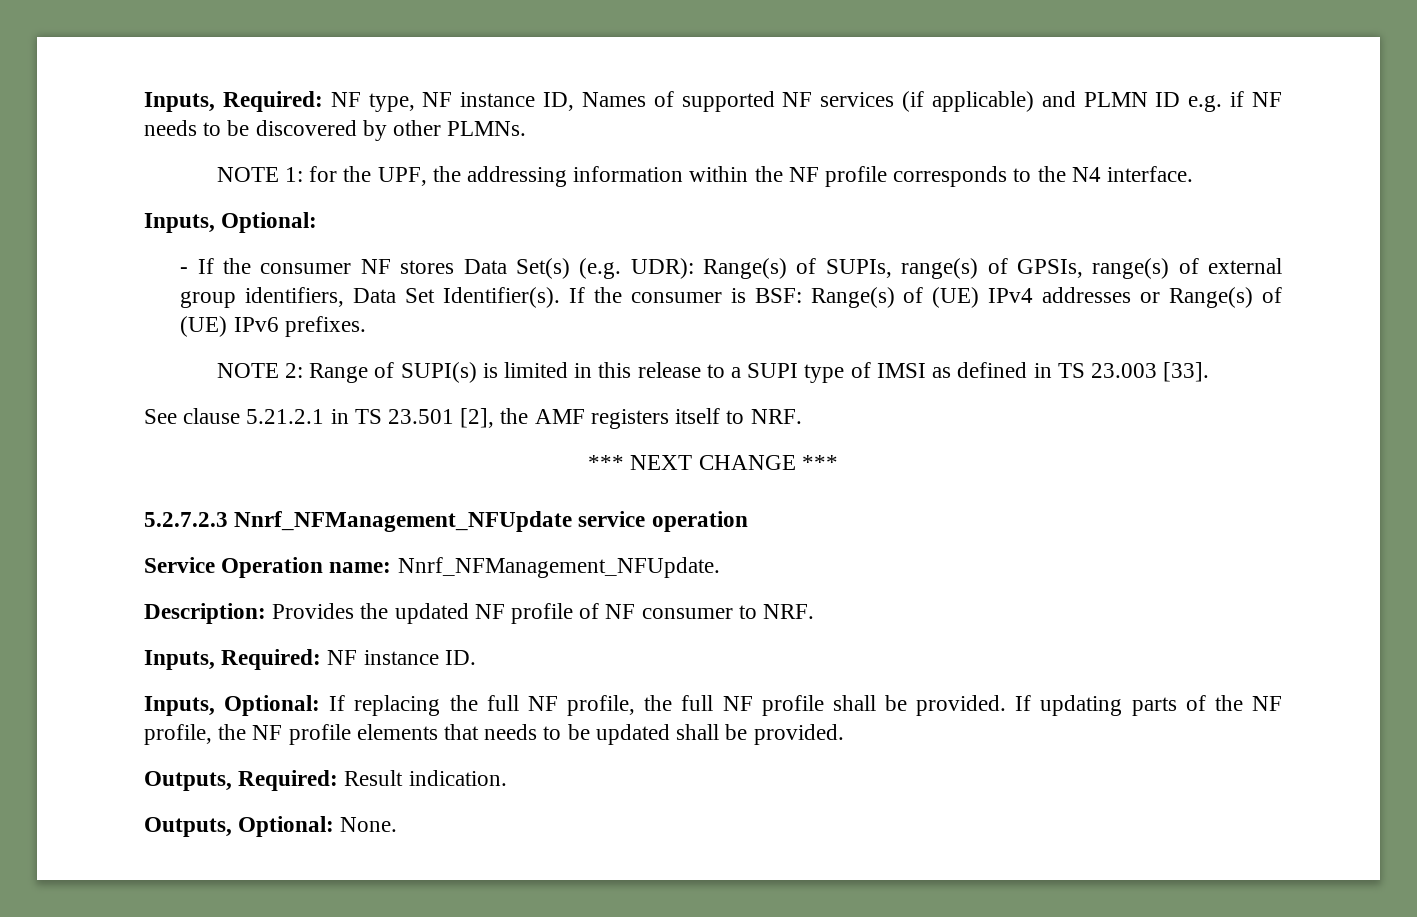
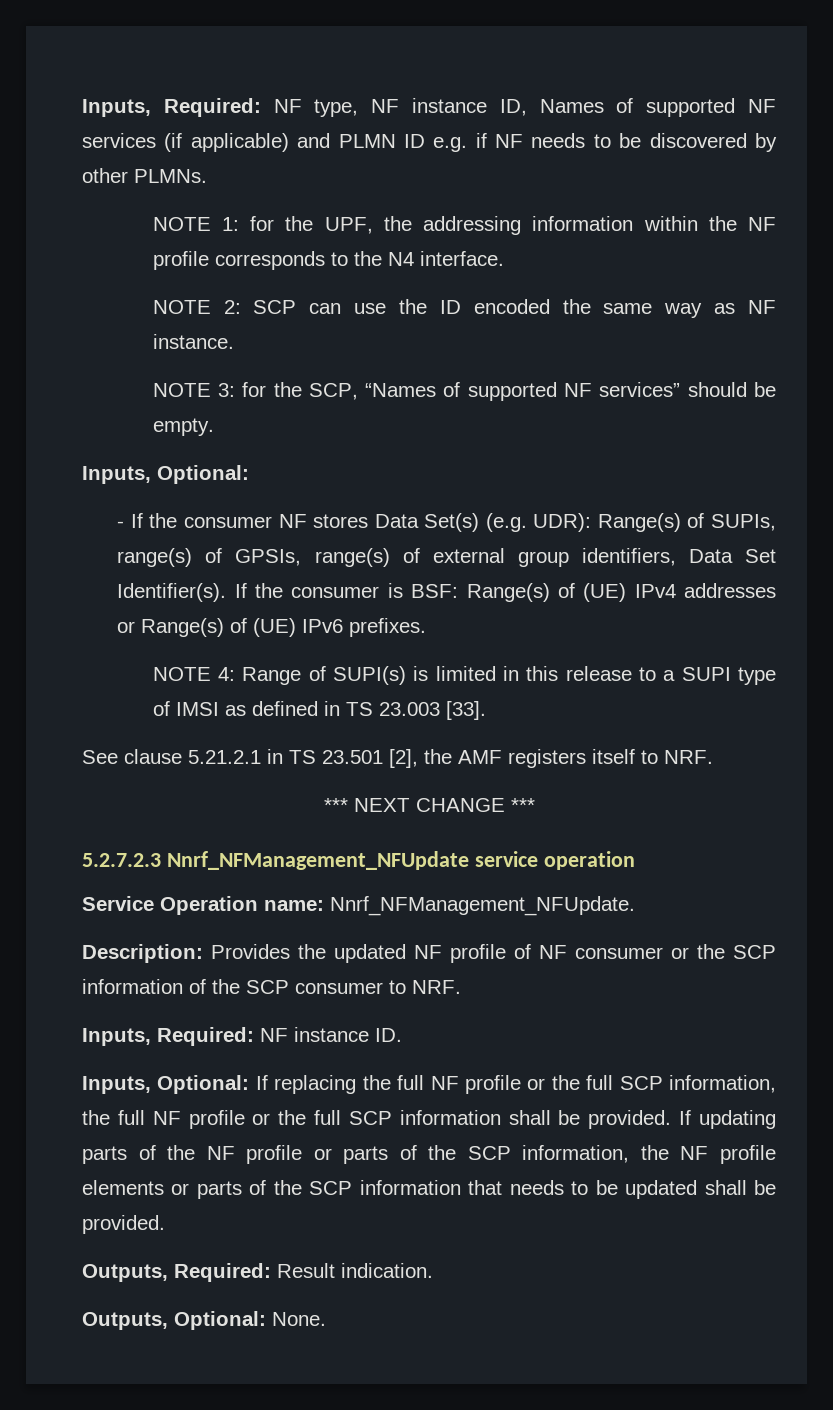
(1194, 174) none -> [152,299,777,318] [152,334,234,349] [152,382,777,401] [152,418,214,436] // NOTE 2: SCP can use the ID encoded the same way as NF instance. // NOTE 3: for the SCP, “Names of supported NF services” should be empty.
[284,363,303,378] 2: -> [217,667,235,681] 4:
(733, 613) none -> [671,944,776,959] [82,979,383,994] or the SCP information of the SCP consumer
[567,695,824,716] profile, the full NF profile -> [464,1075,776,1094] [82,1110,501,1129] profile or the full SCP information, the full NF profile or the full SCP information
[144,724,438,745] profile, the NF profile elements -> [246,1145,777,1164] [82,1180,461,1199] profile or parts of the SCP information, the NF profile elements or parts of the SCP information

